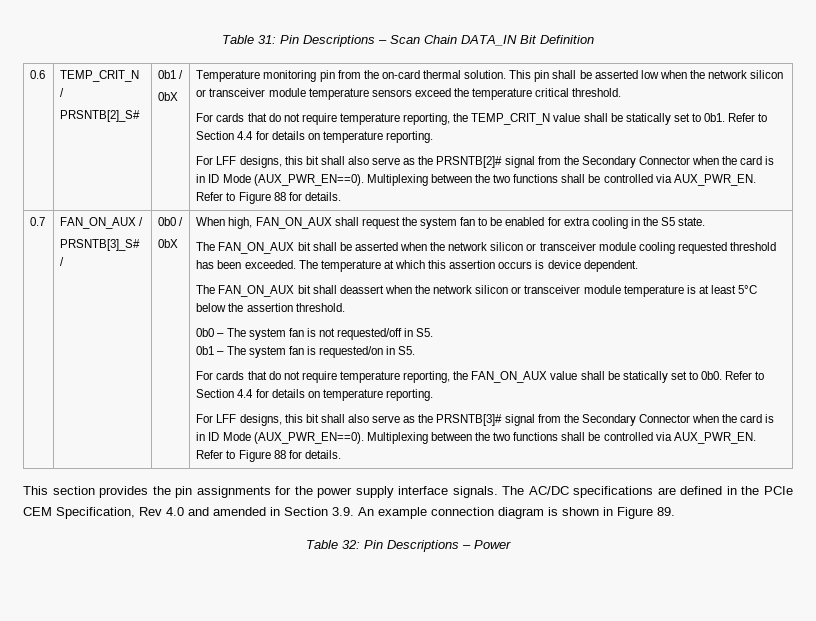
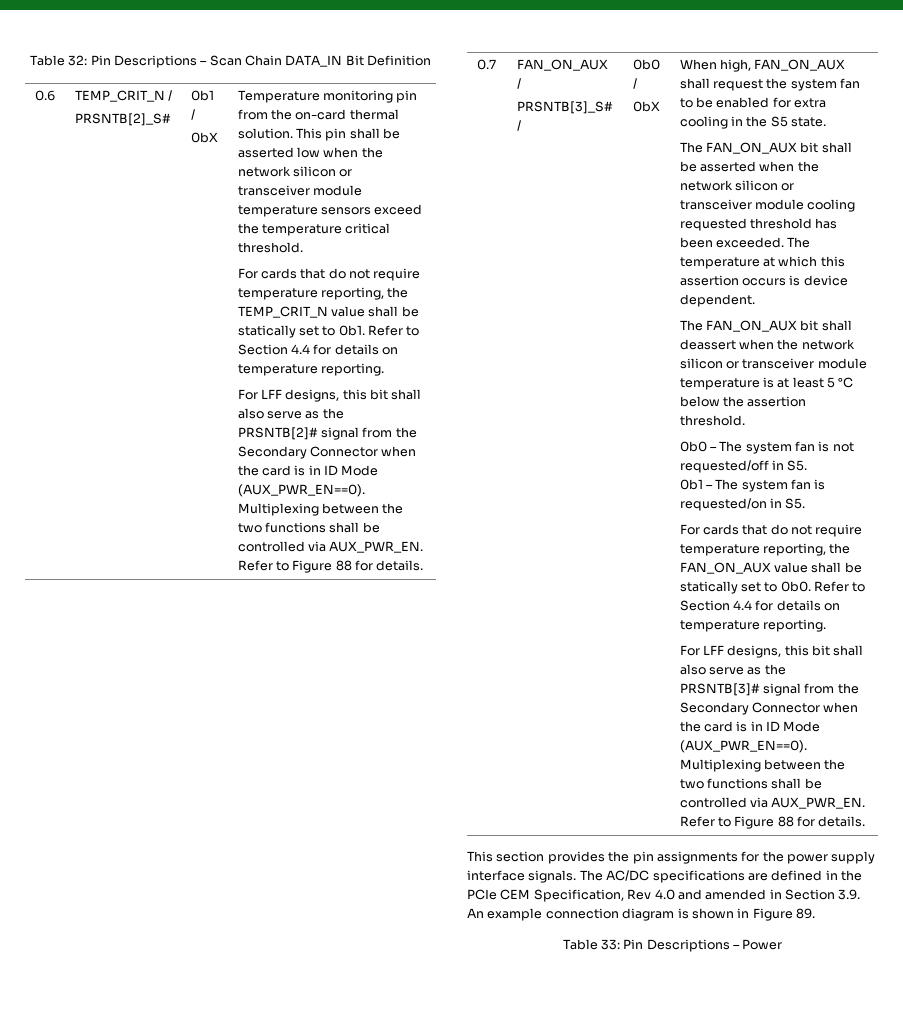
[222,35,276,44] Table 31: -> [29,55,88,66] Table 32:
[738,285,758,294] 5°C -> [827,377,854,388] 5 °C
[342,540,360,549] 32: -> [600,939,620,950] 33:

